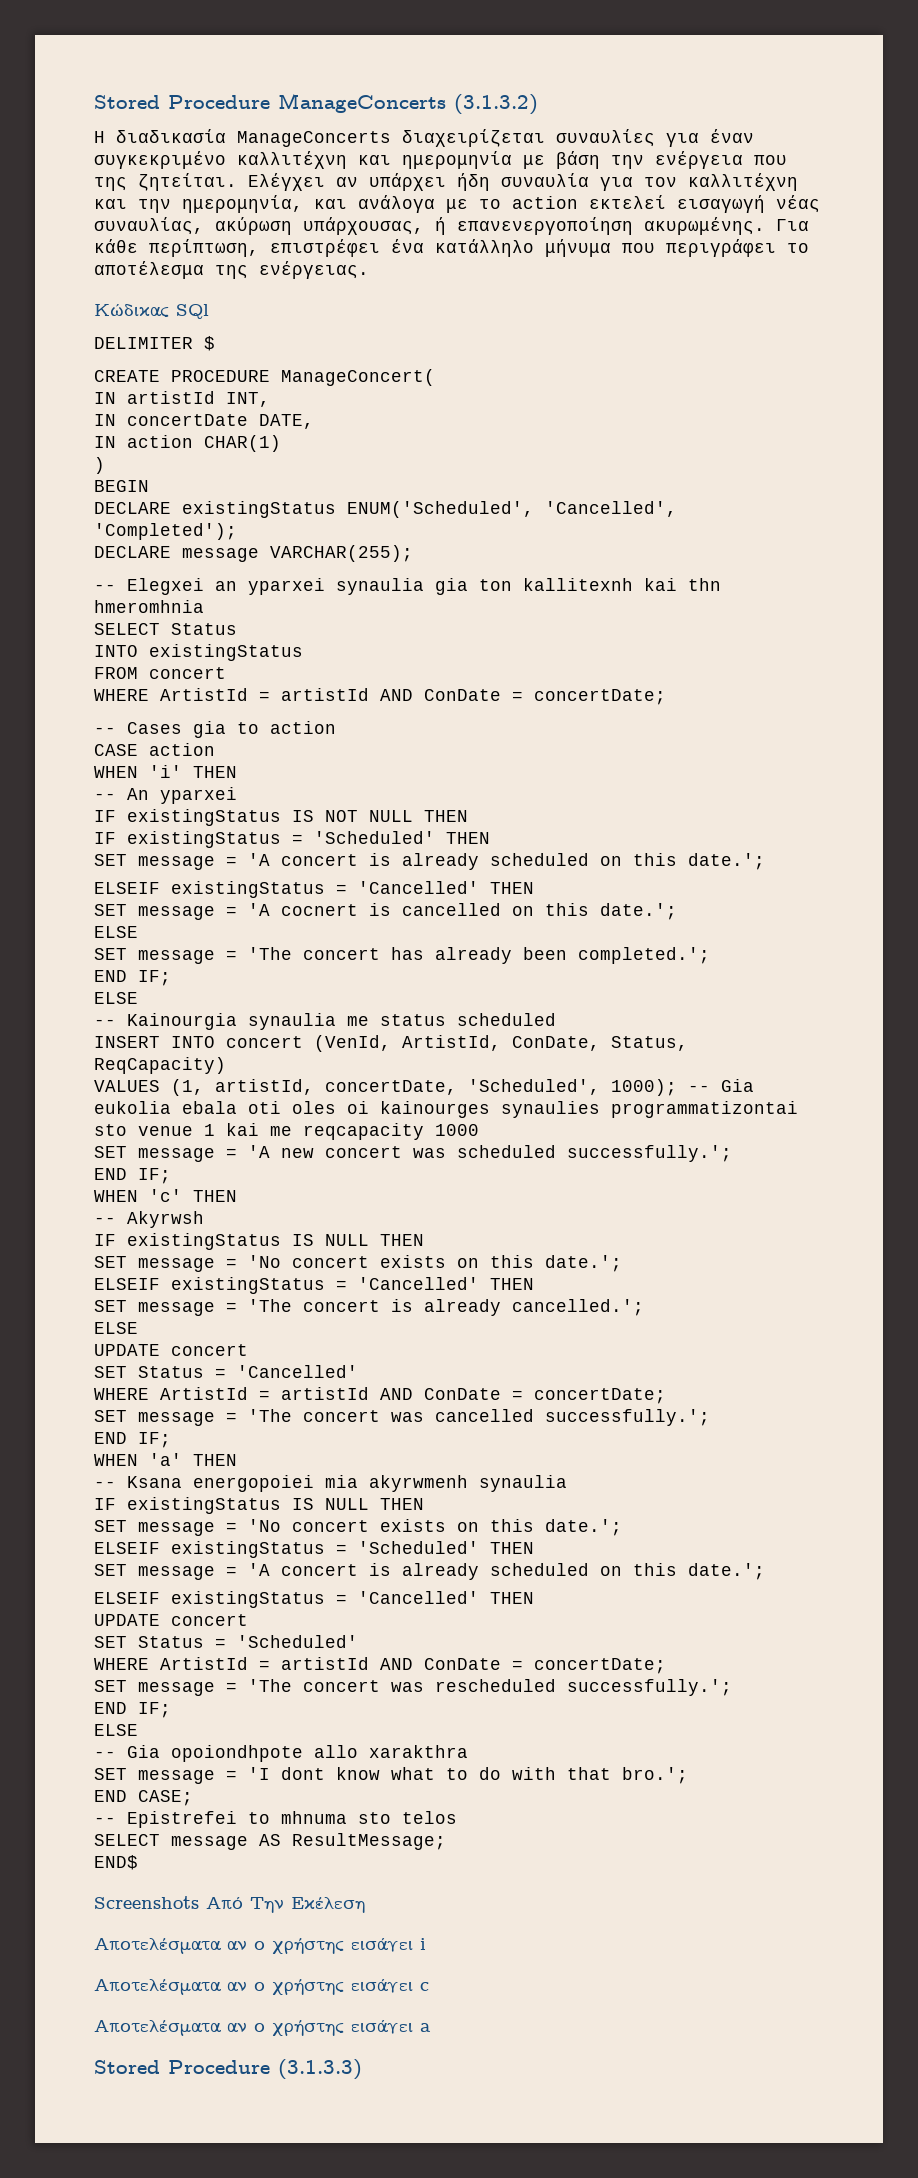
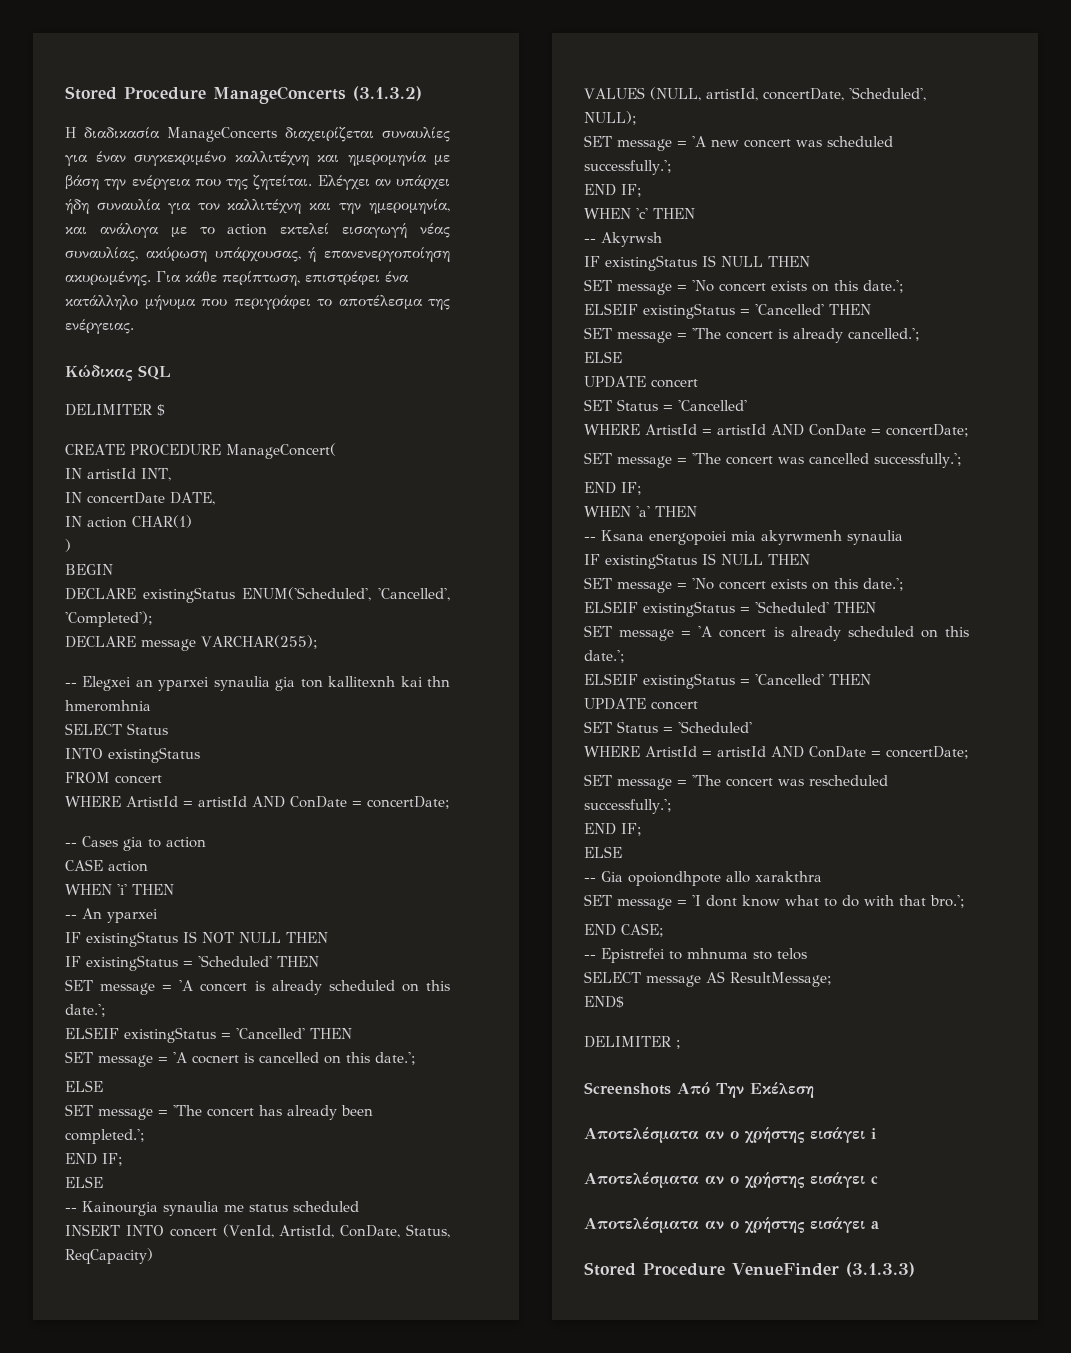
[176,304,209,319] SQl -> [138,365,171,380] SQL
[171,1079,204,1096] (1, -> [649,87,701,101] (NULL,
[611,1079,754,1096] [94,1101,798,1118] [94,1123,479,1140] 1000); -- Gia eukolia ebala oti oles oi kainourges synaulies programmatizontai sto venue 1 kai me reqcapacity 1000 -> [584,111,637,125] NULL);
(138, 1862) none -> [584,1036,681,1049] // DELIMITER ;
(270, 2067) none -> [732,1263,839,1276] VenueFinder

